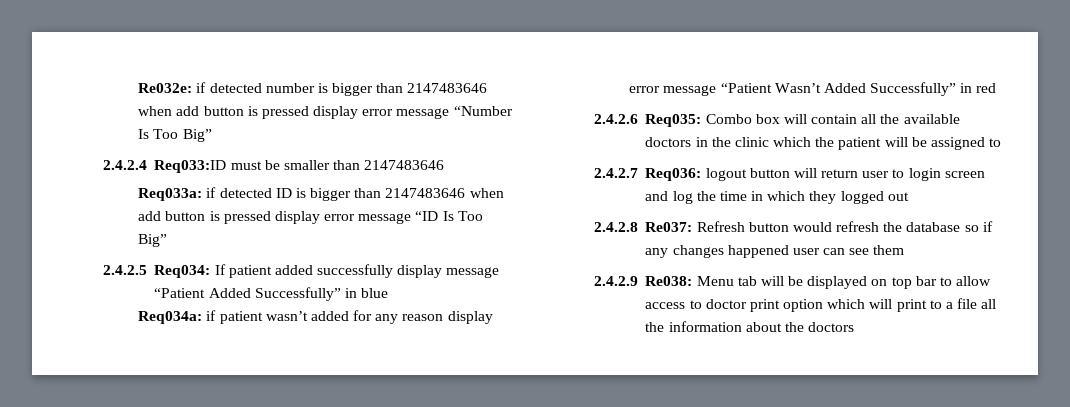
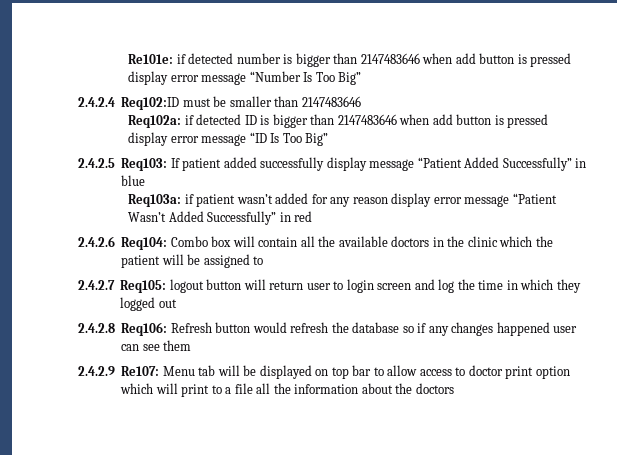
[138,83,193,93] Re032e: -> [128,54,174,64] Re101e:
[154,160,227,173] Req033:ID -> [121,97,180,110] Req102:ID
[138,188,203,201] Req033a: -> [128,115,182,128] Req102a:
[154,265,211,278] Req034: -> [121,158,168,171] Req103:
[138,311,203,324] Req034a: -> [128,194,182,207] Req103a:
[645,114,702,127] Req035: -> [121,237,168,250] Req104:
[645,168,702,181] Req036: -> [120,280,167,293] Req105:
[645,222,693,232] Re037: -> [121,322,168,336] Req106:
[645,276,693,286] Re038: -> [121,366,160,376] Re107:

